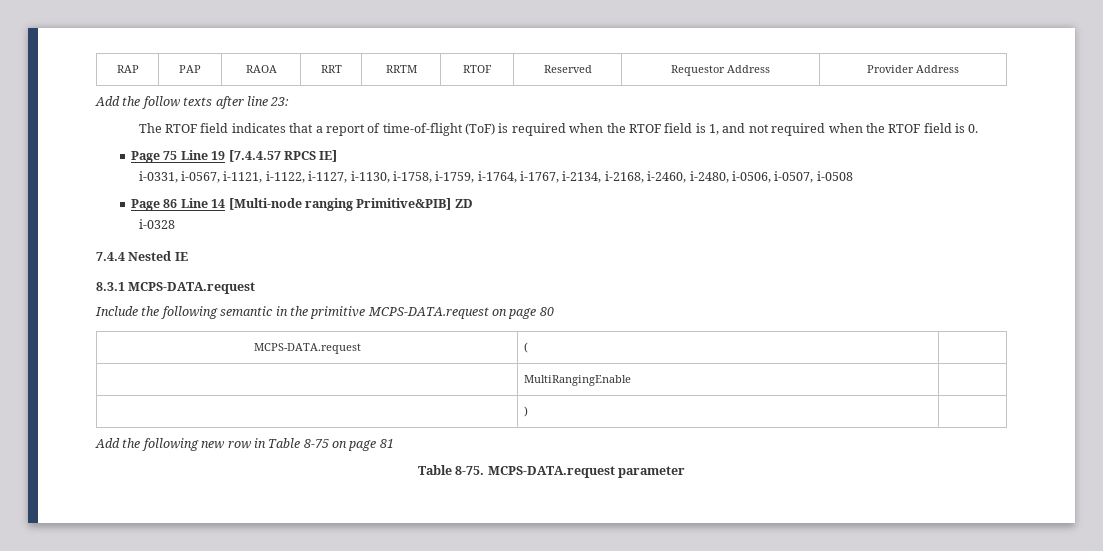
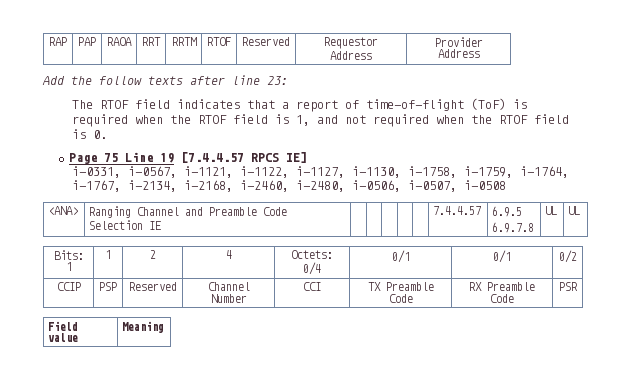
[131,198,473,211] [138,219,175,229] [96,251,188,261] [96,282,256,294] [95,306,554,319] [253,343,361,354] [523,342,528,353] [523,375,631,386] [523,406,528,417] [95,438,394,451] [417,465,686,478] // Page 86 Line 14 [Multi-node ranging Primitive&PIB] ZD // i-0328 // 7.4.4 Nested IE // 8.3.1 MCPS-DATA.request // Include the following semantic in the primitive MCPS-DATA.request on page 80 // MCPS-DATA.request | ( | // | MultiRangingEnable | // | ) | // Add the following new row in Table 8-75 on page 81 // Table 8-75. MCPS-DATA.request parameter -> [48,206,79,215] [89,206,288,218] [89,220,162,230] [433,206,482,215] [492,206,523,217] [492,222,535,233] [545,206,558,215] [568,206,581,215] [53,250,84,260] [65,262,72,271] [105,250,111,259] [149,250,156,259] [225,250,232,259] [291,250,333,259] [303,262,321,275] [391,250,410,263] [493,250,511,263] [558,250,577,263] [56,282,81,291] [99,282,117,291] [128,282,177,291] [207,282,250,291] [210,294,247,303] [303,282,321,291] [367,282,434,291] [388,294,413,303] [469,282,535,291] [490,294,514,303] [558,282,578,291] [48,321,79,331] [48,333,79,342] [122,321,165,333] // <ANA> | Ranging Channel and Preamble Code Selection IE | | | | | | 7.4.4.57 | 6.9.5 // 6.9.7.8 | UL | UL // Bits: 1 | 1 | 2 | 4 | Octets: 0/4 | 0/1 | 0/1 | 0/2 // CCIP | PSP | Reserved | Channel Number | CCI | TX Preamble Code | RX Preamble Code | PSR // Field value | Meaning

